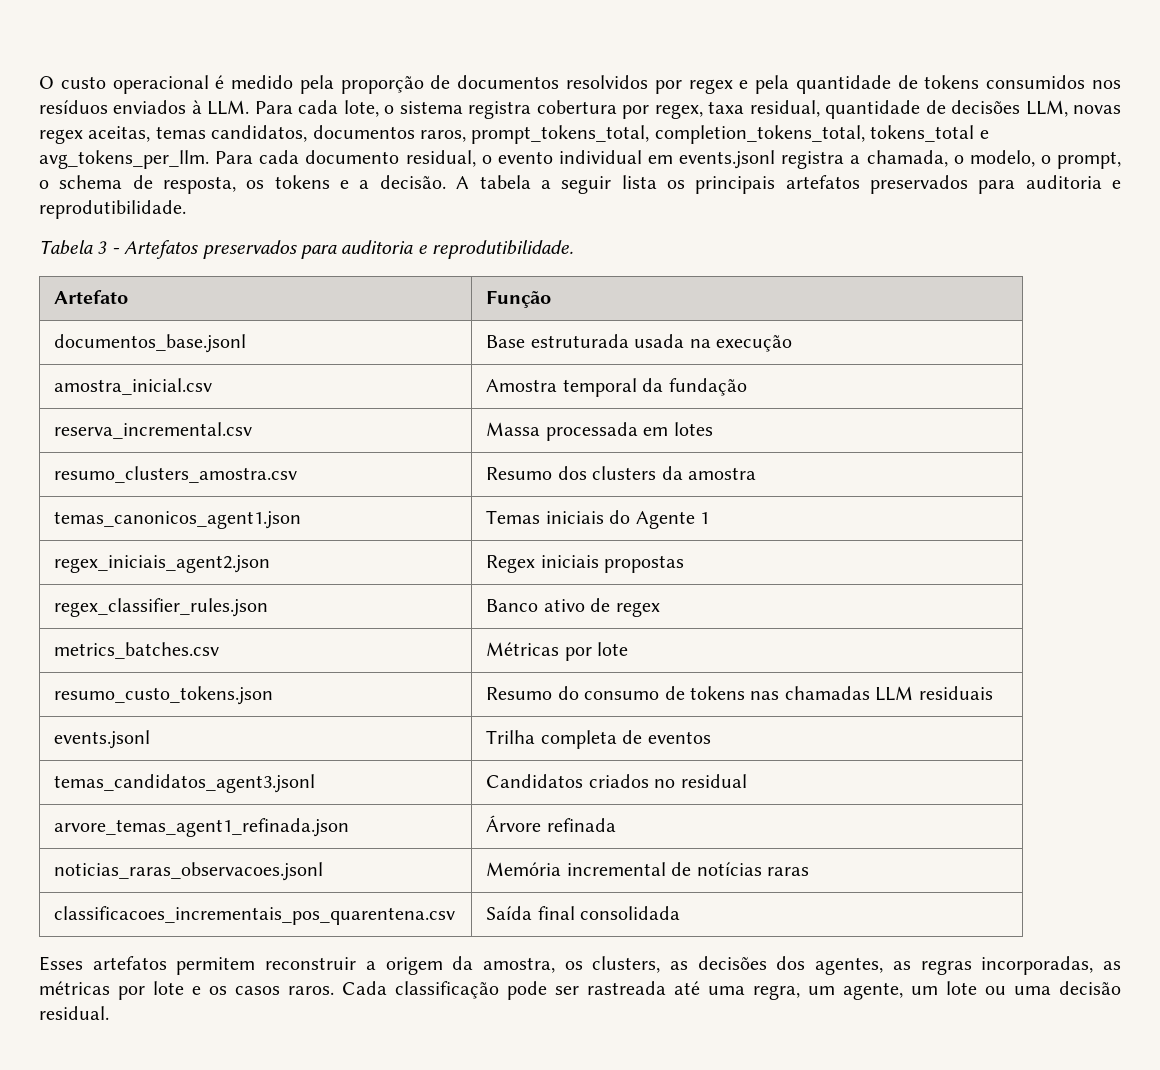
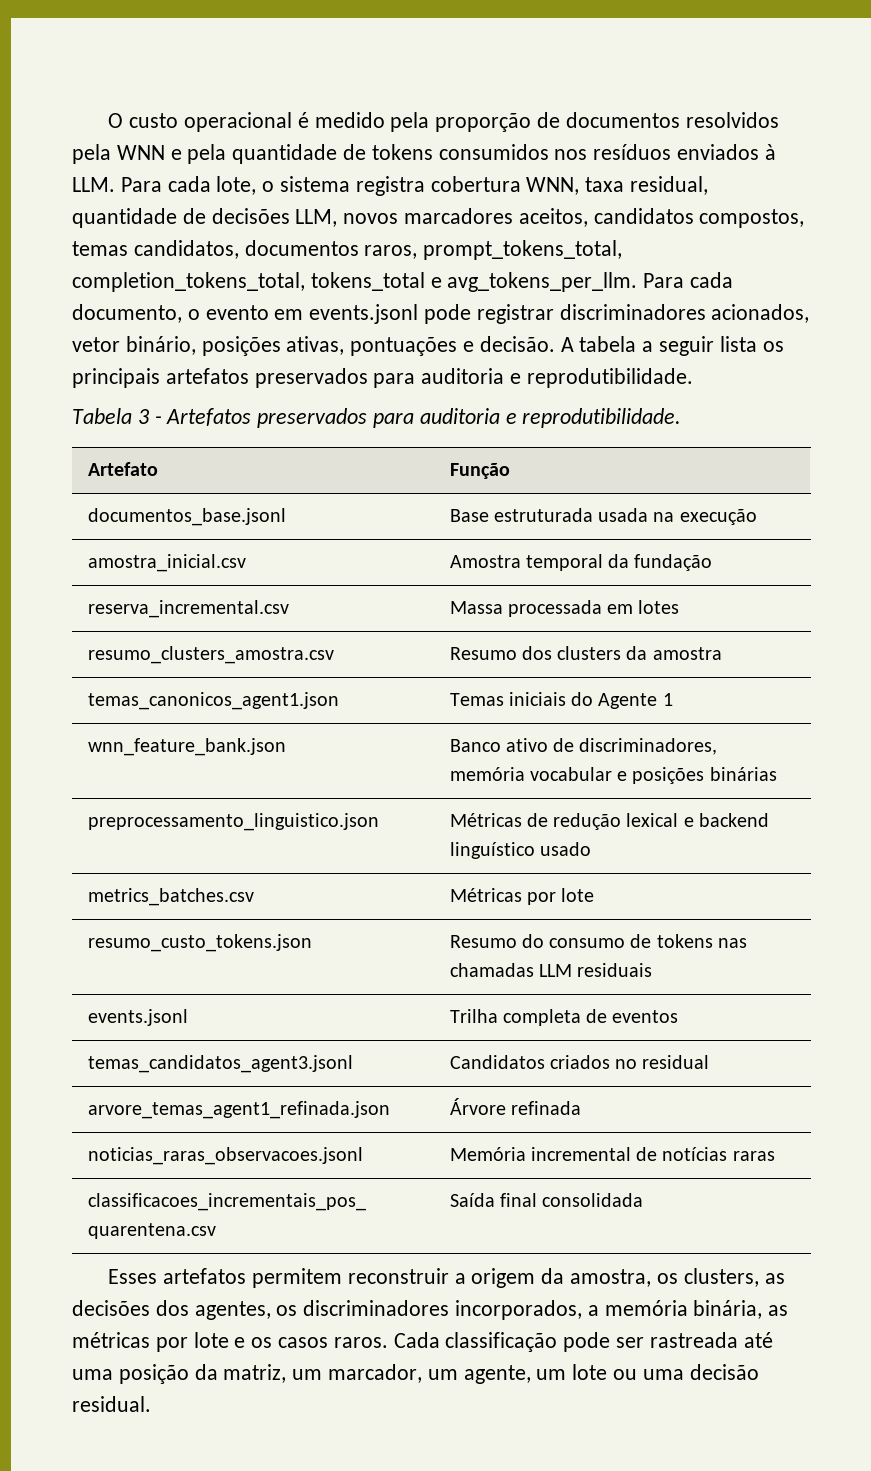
[654,79,733,94] por regex -> [72,144,165,164] pela WNN
[622,104,703,119] por regex, -> [526,177,580,195] WNN,
[1073,105,1121,114] [39,126,151,144] novas regex aceitas, -> [343,208,805,228] novos marcadores aceitos, candidatos compostos,
[305,150,476,167] documento residual, -> [72,304,182,323] documento,
[558,150,642,164] individual -> (269, 312) none
[781,150,1121,169] [39,175,370,194] registra a chamada, o modelo, o prompt, o schema de resposta, os tokens e a -> [424,304,810,324] [72,336,475,356] pode registrar discriminadores acionados, vetor binário, posições ativas, pontuações e
[54,555,271,573] [486,555,685,573] [54,598,269,617] [486,598,660,617] regex_iniciais_agent2.json | Regex iniciais propostas // regex_classifier_rules.json | Banco ativo de regex -> [87,738,286,756] [449,738,718,755] [449,767,777,784] [87,813,379,831] [449,813,769,830] [449,842,591,859] wnn_feature_bank.json | Banco ativo de discriminadores, memória vocabular e posições binárias // preprocessamento_linguistico.json | Métricas de redução lexical e backend linguístico usado
[892,956,1094,975] as regras incorporadas, -> [276,1300,763,1320] os discriminadores incorporados, a memória binária,
[753,985,800,1000] regra, -> [118,1364,423,1384] posição da matriz, um marcador,

